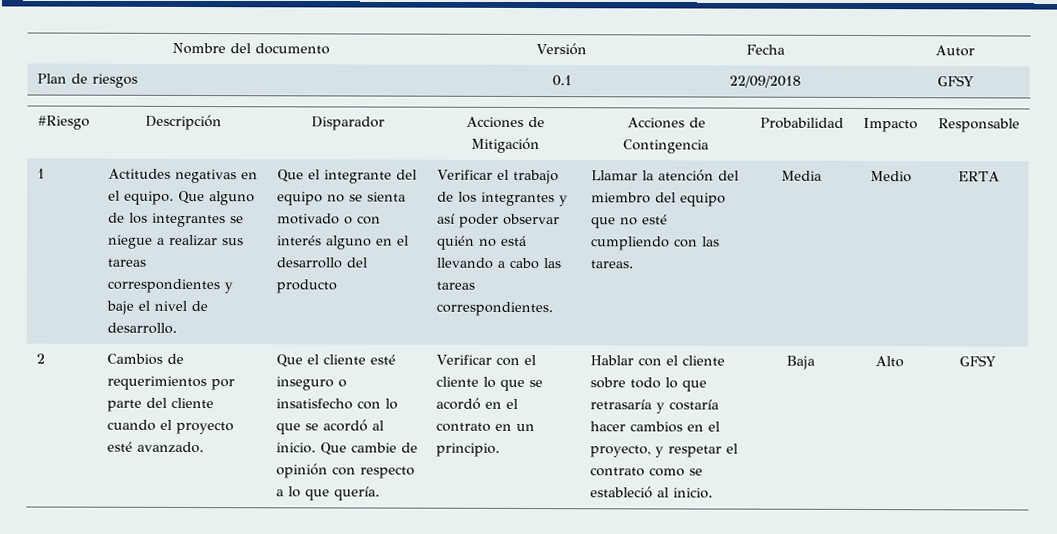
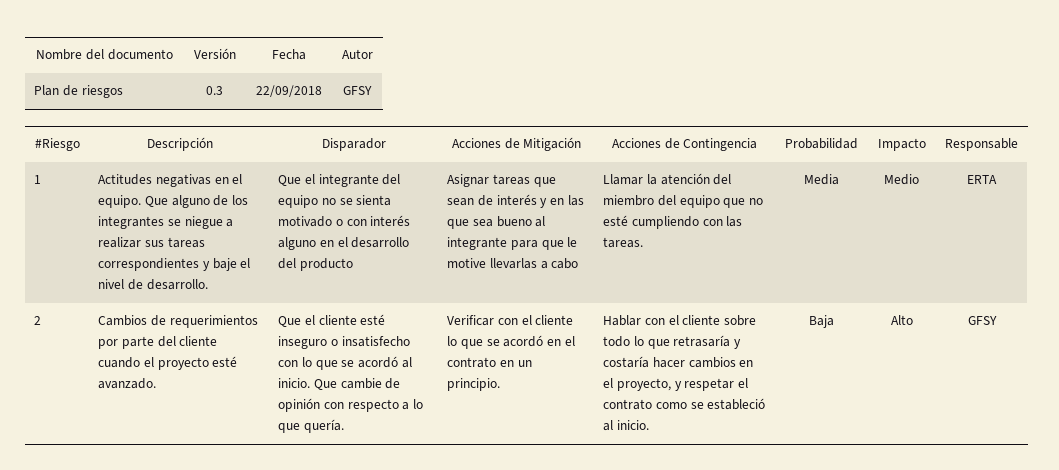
[551,75,572,87] 0.1 -> [206,86,223,95] 0.3
[436,169,559,185] [436,191,568,207] [436,213,560,228] [436,235,527,250] [435,257,494,269] Verificar el trabajo de los integrantes y así poder observar quién no está llevando -> [447,174,556,187] [447,194,584,208] [447,216,546,229] [447,237,578,250] [447,258,538,269] Asignar tareas que sean de interés y en las que sea bueno al integrante para que le motive llevarlas
[542,258,562,269] [435,281,475,290] [435,301,553,317] las tareas correspondientes. -> (579, 263) none

